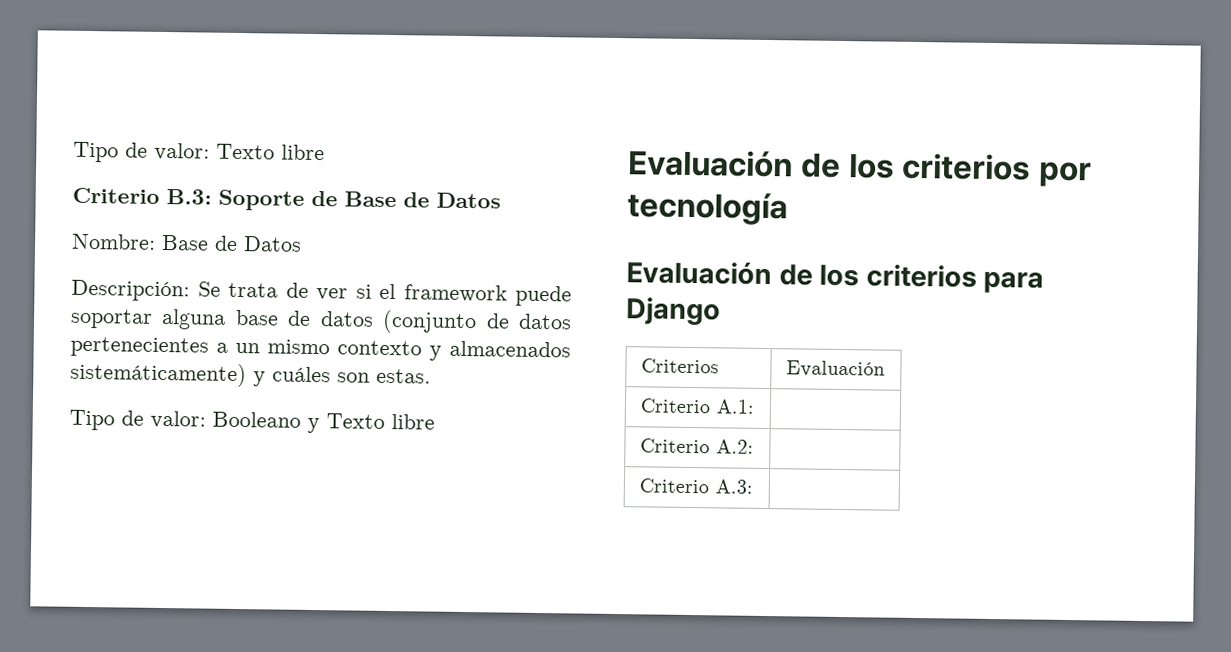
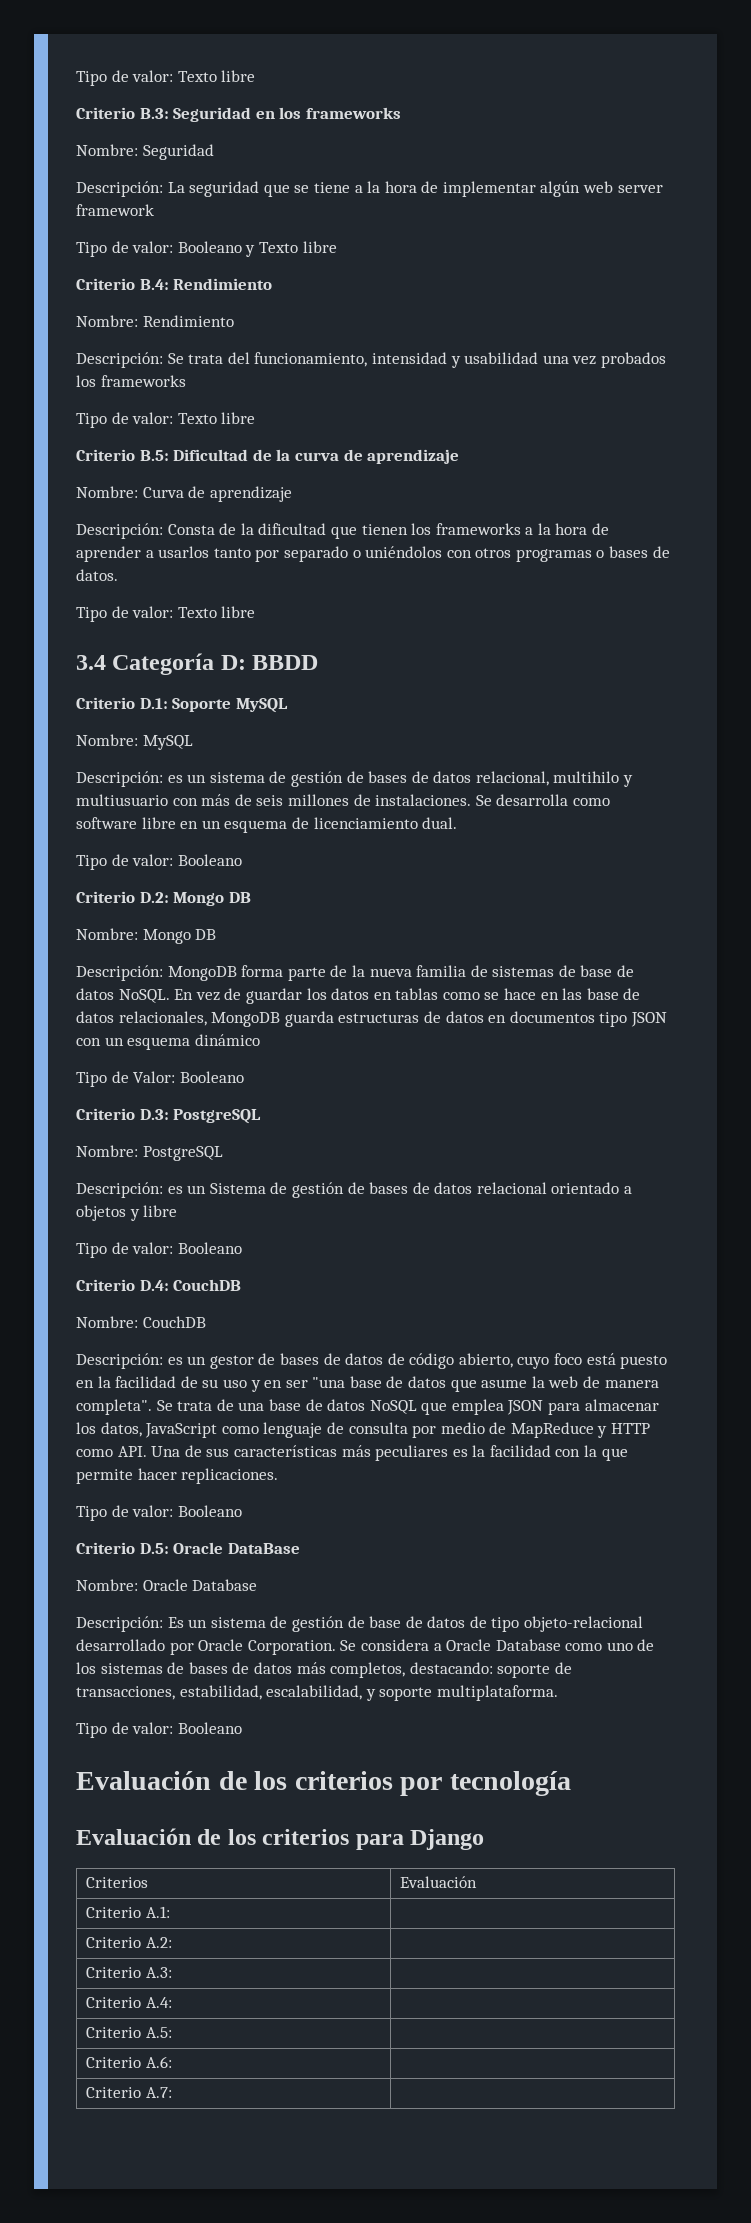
[218,189,501,211] [71,233,302,252] [71,279,572,307] [70,308,572,335] [70,336,571,361] [70,361,431,388] Soporte de Base de Datos // Nombre: Base de Datos // Descripción: Se trata de ver si el framework puede soportar alguna base de datos (conjunto de datos pertenecientes a un mismo contexto y almacenados sistemáticamente) y cuáles son estas. -> [173,107,401,122] [76,144,214,160] [76,181,663,197] [76,204,154,216] Seguridad en los frameworks // Nombre: Seguridad // Descripción: La seguridad que se tiene a la hora de implementar algún web server framework
(435, 422) none -> [76,278,273,290] [76,315,234,327] [76,352,666,368] [76,375,186,387] [76,412,256,428] [76,449,460,464] [76,486,292,502] [76,523,610,539] [76,546,670,562] [76,569,118,581] [76,606,256,622] [76,653,319,675] [76,697,288,713] [76,734,193,750] [76,771,634,787] [76,794,610,806] [76,817,458,833] [76,854,242,870] [76,891,251,906] [76,928,217,944] [76,965,635,981] [76,988,641,1004] [76,1011,667,1027] [76,1034,260,1050] [76,1071,244,1087] [76,1108,262,1124] [76,1145,223,1161] [76,1182,633,1198] [76,1205,178,1221] [76,1242,242,1258] [76,1279,242,1291] [76,1316,206,1328] [76,1353,668,1369] [76,1376,659,1392] [76,1399,659,1415] [76,1422,651,1438] [76,1445,628,1461] [76,1468,279,1484] [76,1505,242,1521] [76,1542,300,1554] [76,1579,258,1591] [76,1616,644,1632] [76,1639,655,1655] [76,1662,572,1678] [76,1685,558,1701] [76,1722,242,1738] // Criterio B.4: Rendimiento // Nombre: Rendimiento // Descripción: Se trata del funcionamiento, intensidad y usabilidad una vez probados los frameworks // Tipo de valor: Texto libre // Criterio B.5: Dificultad de la curva de aprendizaje // Nombre: Curva de aprendizaje // Descripción: Consta de la dificultad que tienen los frameworks a la hora de aprender a usarlos tanto por separado o uniéndolos con otros programas o bases de datos. // Tipo de valor: Texto libre // 3.4 Categoría D: BBDD // Criterio D.1: Soporte MySQL // Nombre: MySQL // Descripción: es un sistema de gestión de bases de datos relacional, multihilo y multiusuario con más de seis millones de instalaciones. Se desarrolla como software libre en un esquema de licenciamiento dual. // Tipo de valor: Booleano // Criterio D.2: Mongo DB // Nombre: Mongo DB // Descripción: MongoDB forma parte de la nueva familia de sistemas de base de datos NoSQL. En vez de guardar los datos en tablas como se hace en las base de datos relacionales, MongoDB guarda estructuras de datos en documentos tipo JSON con un esquema dinámico // Tipo de Valor: Booleano // Criterio D.3: PostgreSQL // Nombre: PostgreSQL // Descripción: es un Sistema de gestión de bases de datos relacional orientado a objetos y libre // Tipo de valor: Booleano // Criterio D.4: CouchDB // Nombre: CouchDB // Descripción: es un gestor de bases de datos de código abierto, cuyo foco está puesto en la facilidad de su uso y en ser "una base de datos que asume la web de manera completa". Se trata de una base de datos NoSQL que emplea JSON para almacenar los datos, JavaScript como lenguaje de consulta por medio de MapReduce y HTTP como API. Una de sus características más peculiares es la facilidad con la que permite hacer replicaciones. // Tipo de valor: Booleano // Criterio D.5: Oracle DataBase // Nombre: Oracle Database // Descripción: Es un sistema de gestión de base de datos de tipo objeto-relacional desarrollado por Oracle Corporation. Se considera a Oracle Database como uno de los sistemas de bases de datos más completos, destacando: soporte de transacciones, estabilidad, escalabilidad, y soporte multiplataforma. // Tipo de valor: Booleano
(753, 486) none -> [85,1997,172,2008] [85,2027,172,2038] [85,2056,172,2068] [85,2087,172,2098] // Criterio A.4: | // Criterio A.5: | // Criterio A.6: | // Criterio A.7: |

